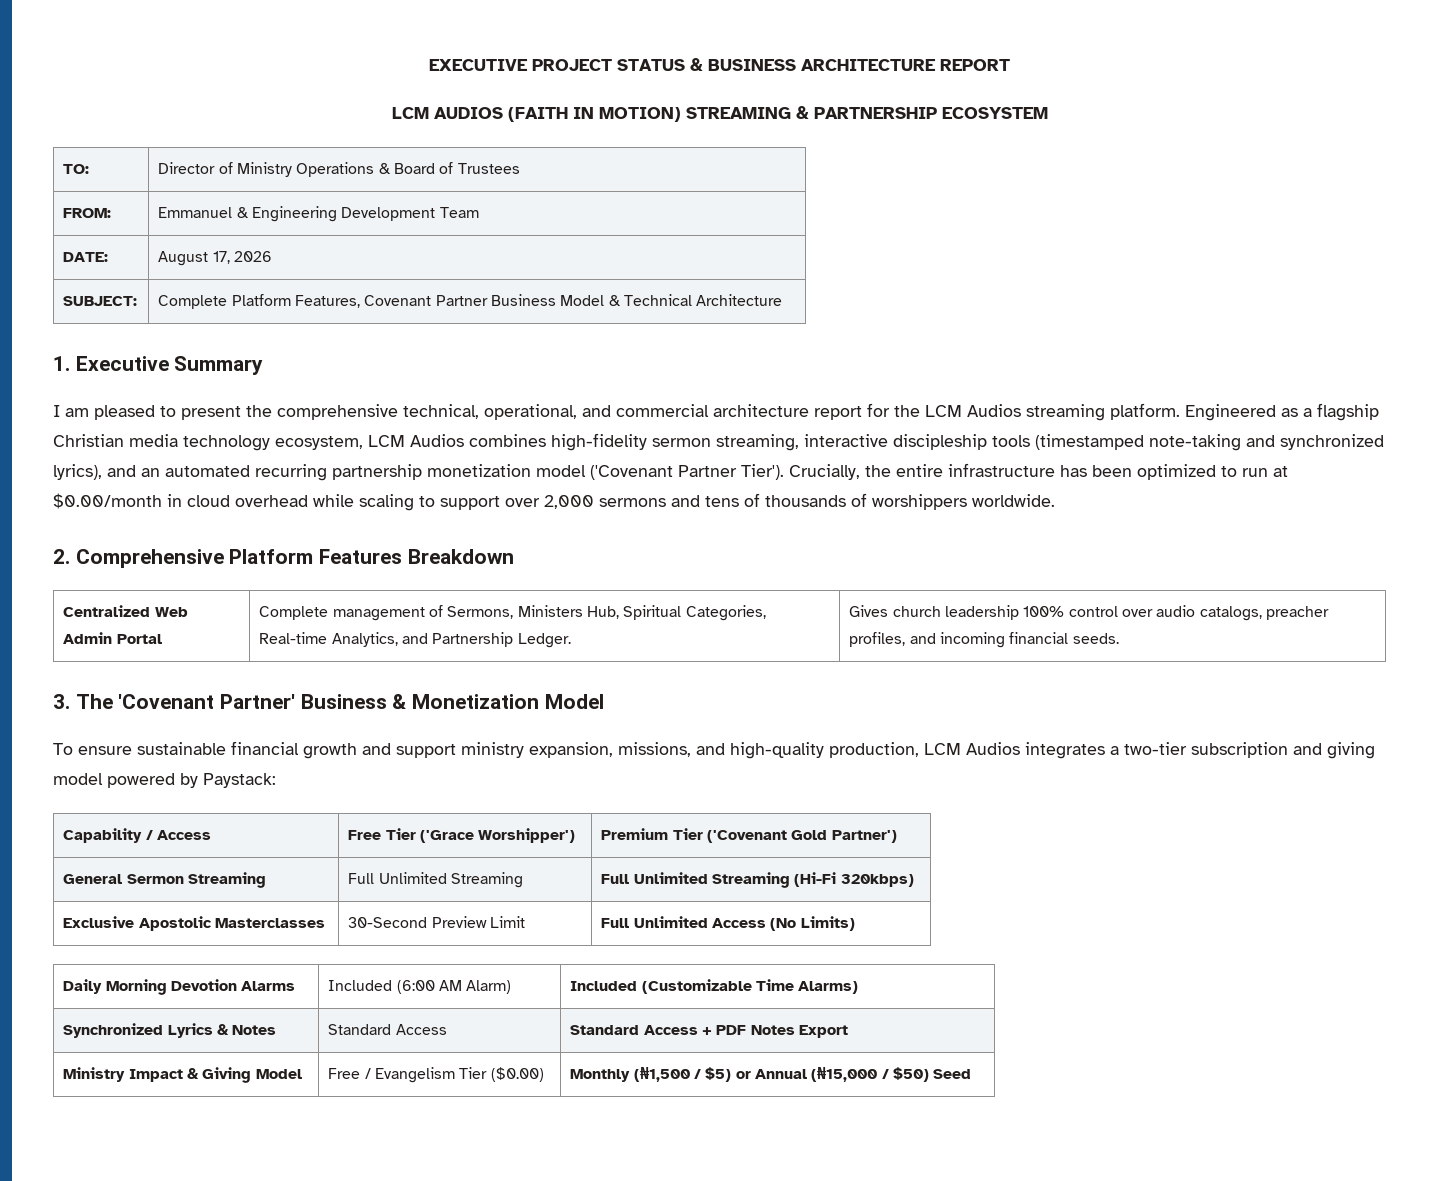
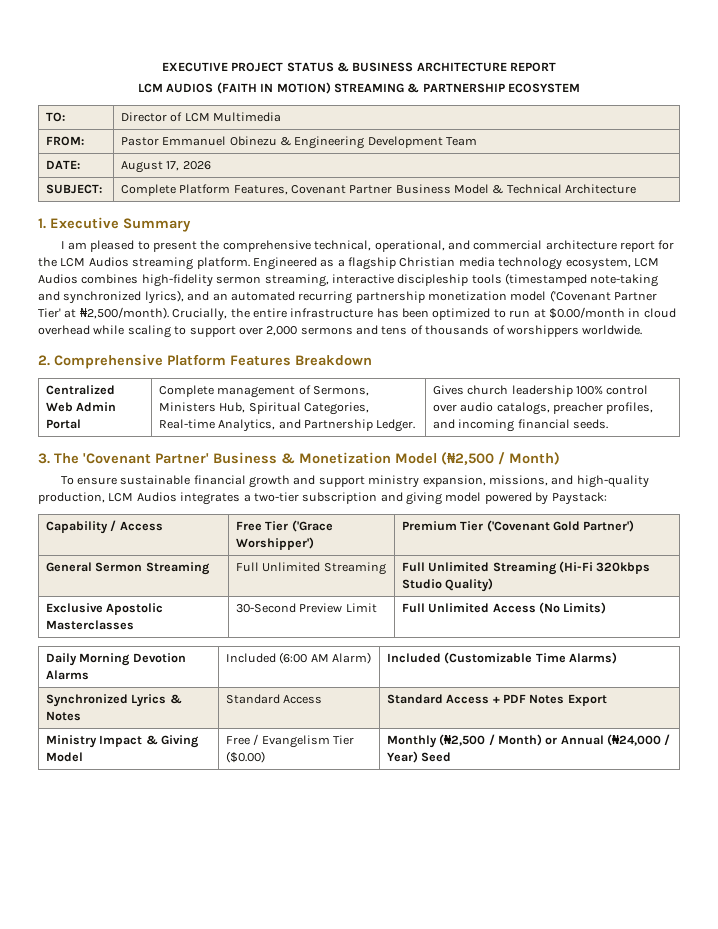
[237,162,520,177] [63,208,112,218] [158,207,233,218] Ministry Operations & Board of Trustees // FROM: | Emmanuel -> [184,112,281,122] [45,136,84,146] [120,136,277,146] LCM Multimedia // FROM: | Pastor Emmanuel Obinezu
[741,464,784,480] Tier'). -> [38,307,169,319] Tier' at ₦2,500/month).
(604, 701) none -> [441,452,560,465] (₦2,500 / Month)
[840,874,914,887] 320kbps) -> [596,562,651,574] [401,578,494,592] 320kbps Studio Quality)
[633,1067,929,1082] (₦1,500 / $5) or Annual (₦15,000 / $50) -> [439,734,671,746] [386,751,418,763] (₦2,500 / Month) or Annual (₦24,000 / Year)

